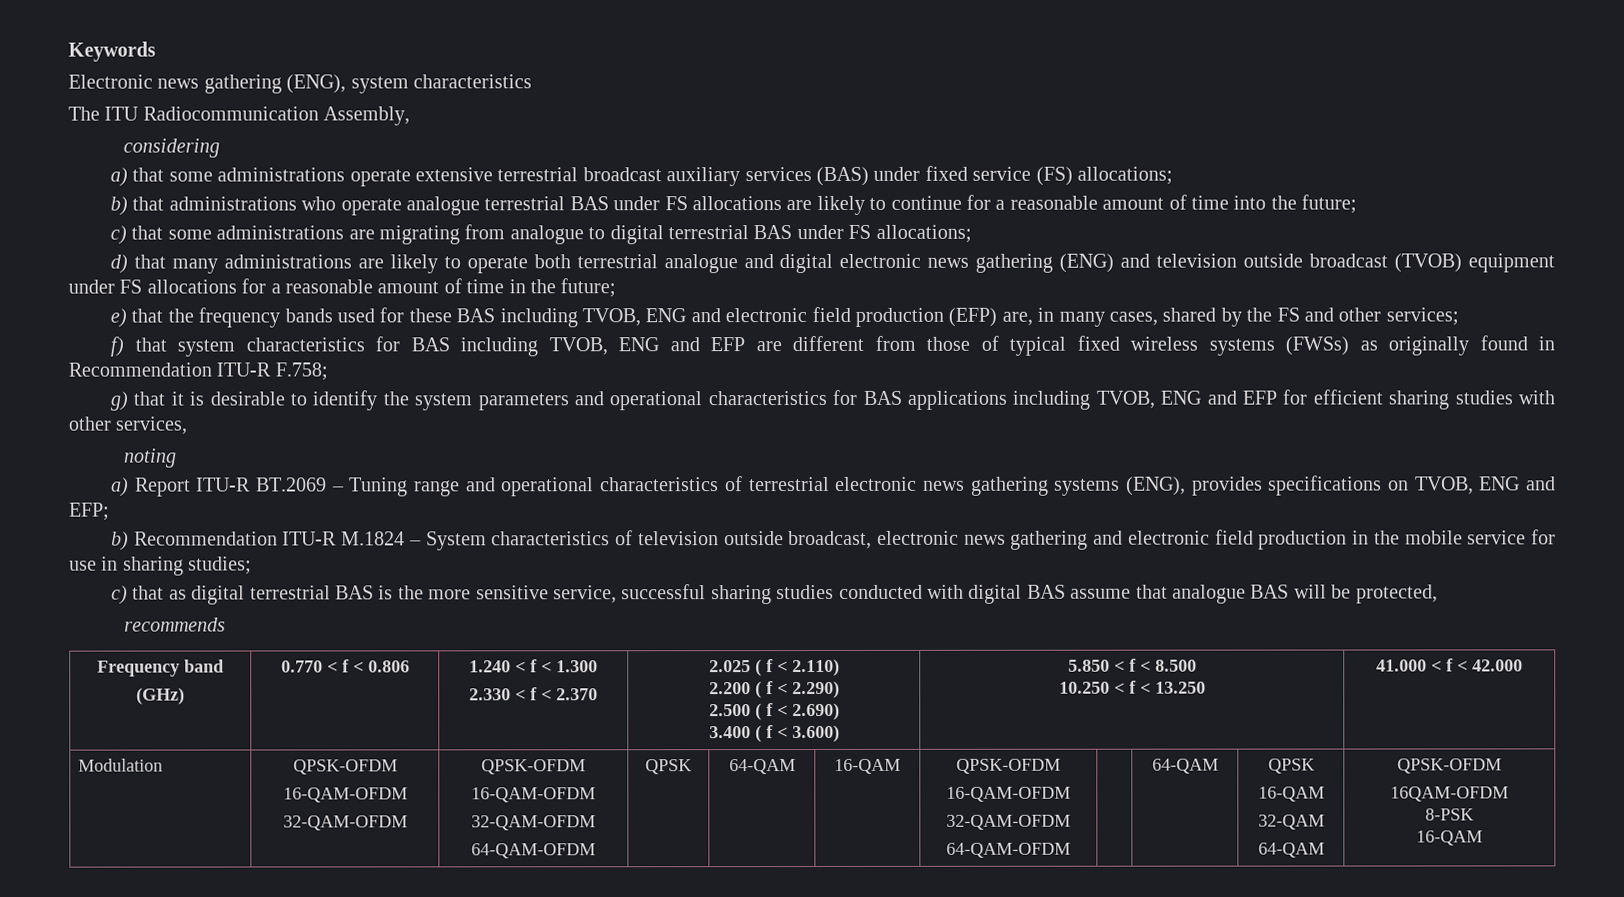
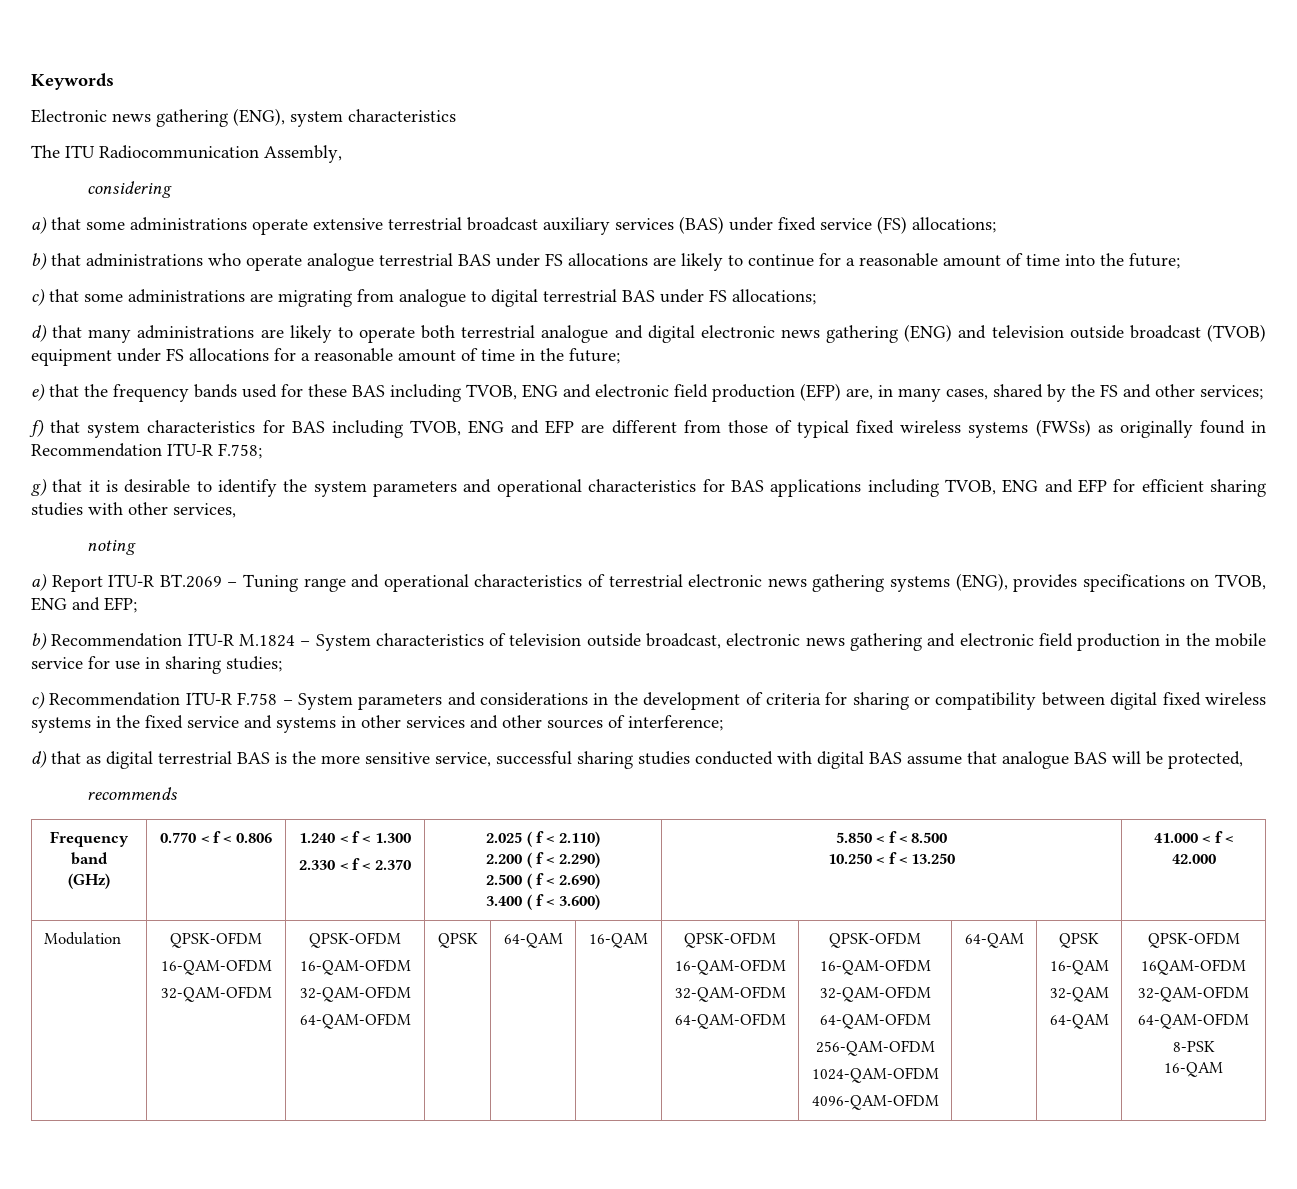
(129, 595) none -> [49,692,1266,710] [31,715,723,733] [31,750,47,768] Recommendation ITU-R F.758 – System parameters and considerations in the development of criteria for sharing or compatibility between digital fixed wireless systems in the fixed service and systems in other services and other sources of interference; // d)
(1071, 850) none -> [829,932,921,948] [819,959,931,975] [819,986,931,1002] [819,1013,931,1029] [815,1040,935,1056] [811,1067,939,1083] [811,1094,939,1110] QPSK-OFDM // 16-QAM-OFDM // 32-QAM-OFDM // 64-QAM-OFDM // 256-QAM-OFDM // 1024-QAM-OFDM // 4096-QAM-OFDM
(1509, 794) none -> [1138,986,1249,1002] [1138,1013,1249,1029] // 32-QAM-OFDM // 64-QAM-OFDM

